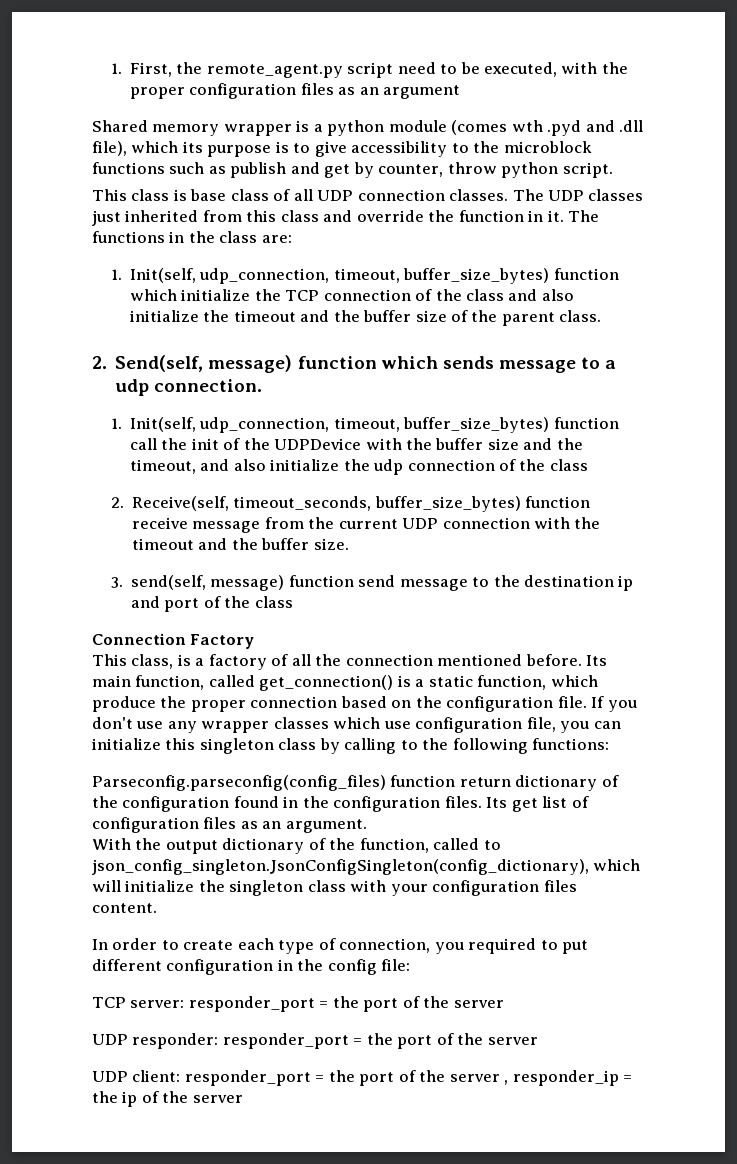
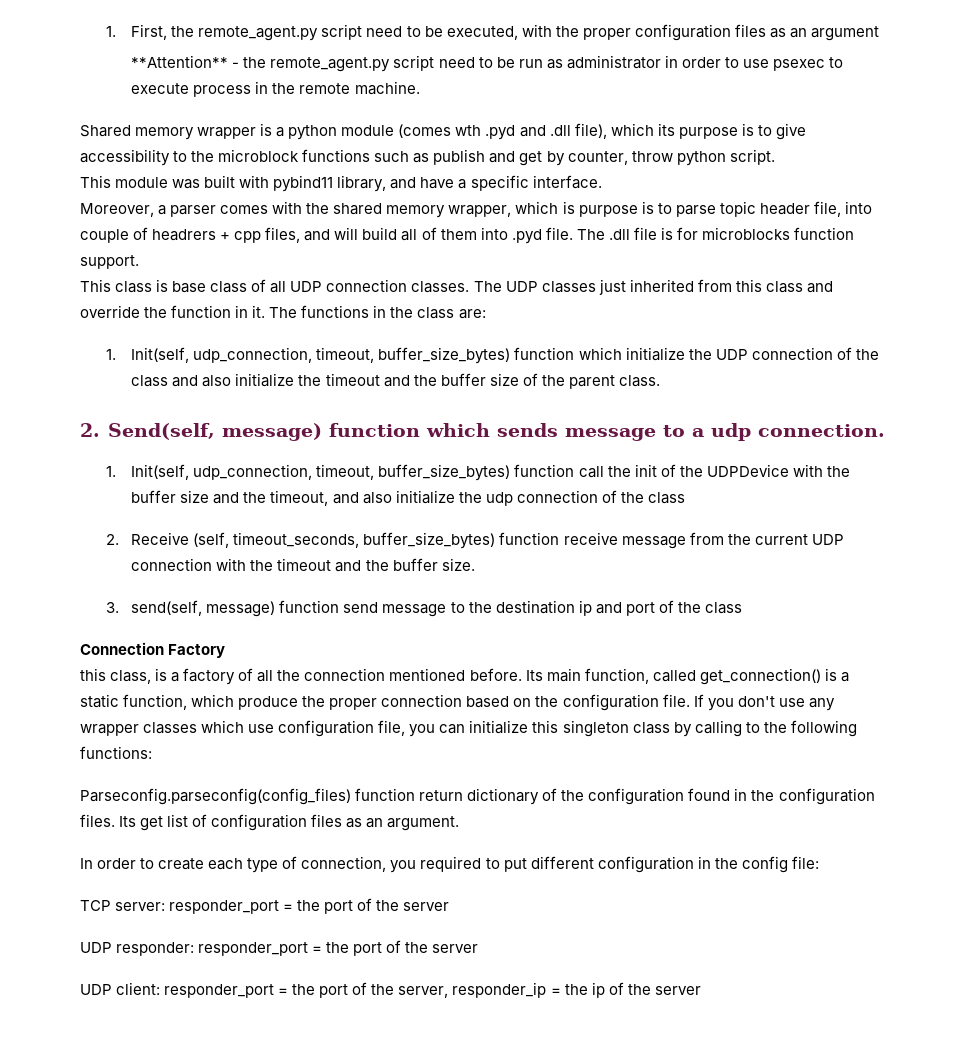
(461, 92) none -> [131,55,844,72] [131,81,420,97] // **Attention** - the remote_agent.py script need to be run as administrator in order to use psexec to execute process in the remote machine.
(613, 170) none -> [80,175,602,192] [80,201,872,218] [80,227,855,244] [80,255,139,269] // This module was built with pybind11 library, and have a specific interface. // Moreover, a parser comes with the shared memory wrapper, which is purpose is to parse topic header file, into couple of headrers + cpp files, and will build all of them into .pyd file. The .dll file is for microblocks function support.
[285,290,320,301] TCP -> [715,349,748,360] UDP
[131,496,229,511] Receive(self, -> [131,532,230,548] Receive (self,
[92,654,127,666] This -> [80,668,106,681] this
[92,838,501,854] [92,859,641,875] [92,880,577,896] [92,903,157,913] // With the output dictionary of the function, called to json_config_singleton.JsonConfigSingleton(config_dictionary), which will initialize the singleton class with your configuration files content. -> (460, 823) none
[449,1074,509,1085] server , -> [398,986,449,998] server,

